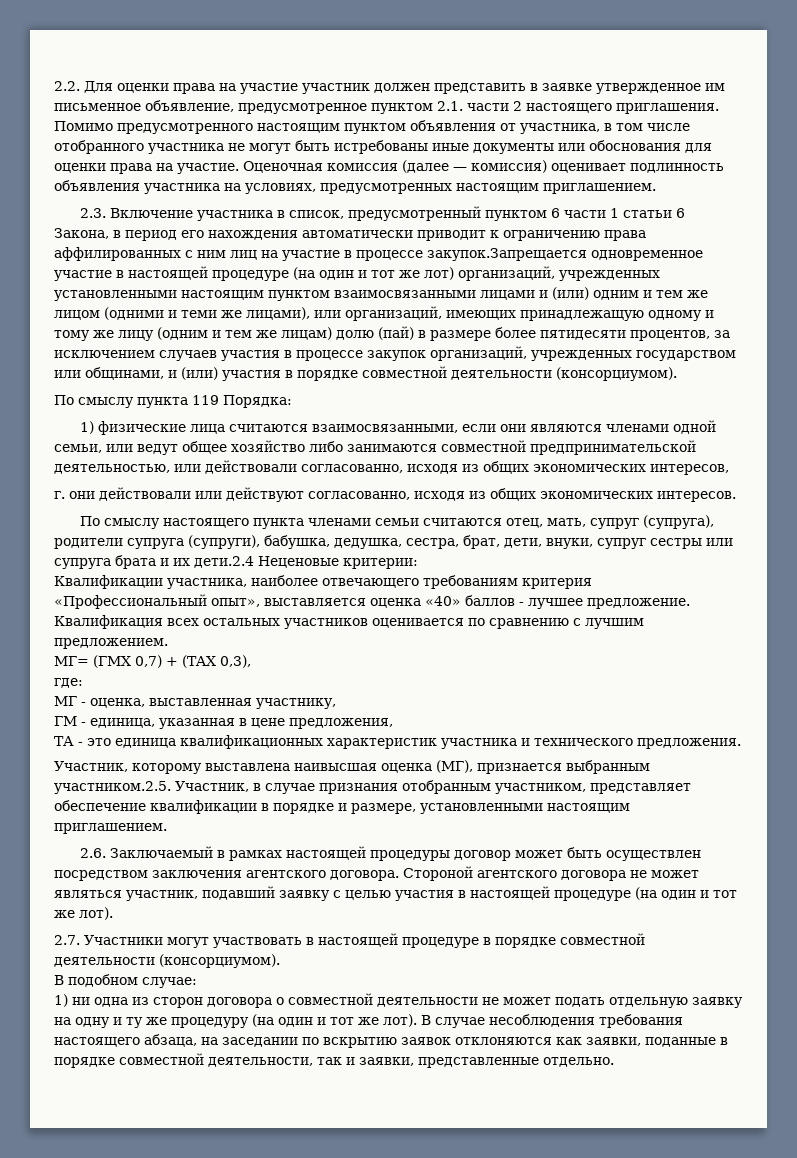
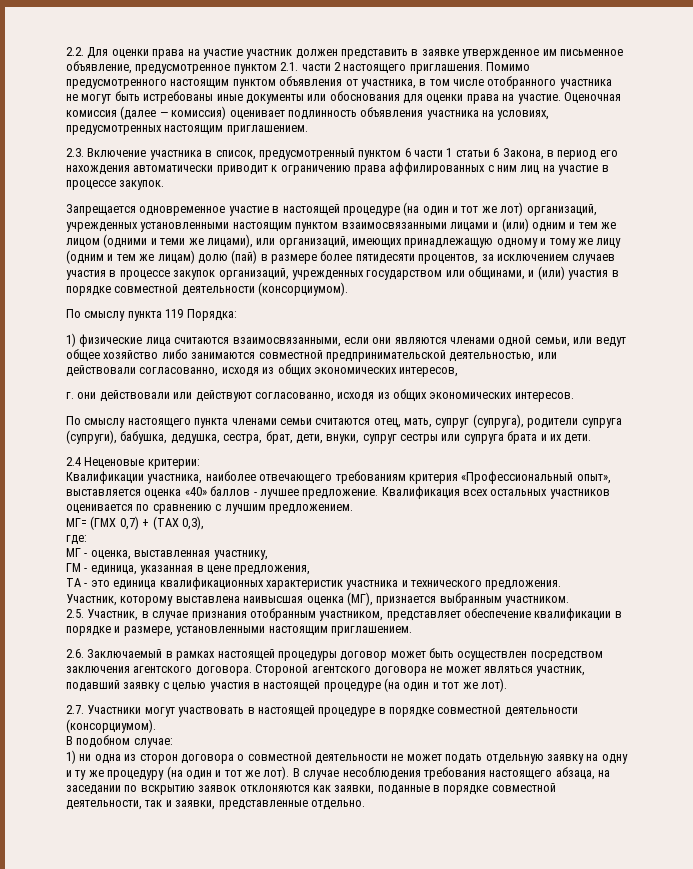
[427,248,587,261] закупок.Запрещается -> [119,180,165,190] [66,204,136,216] закупок. // Запрещается
[194,556,254,568] дети.2.4 -> [564,434,592,444] [66,457,81,466] дети. // 2.4
[54,781,171,794] участником.2.5. -> [505,596,569,606] [66,609,84,618] участником. // 2.5.

